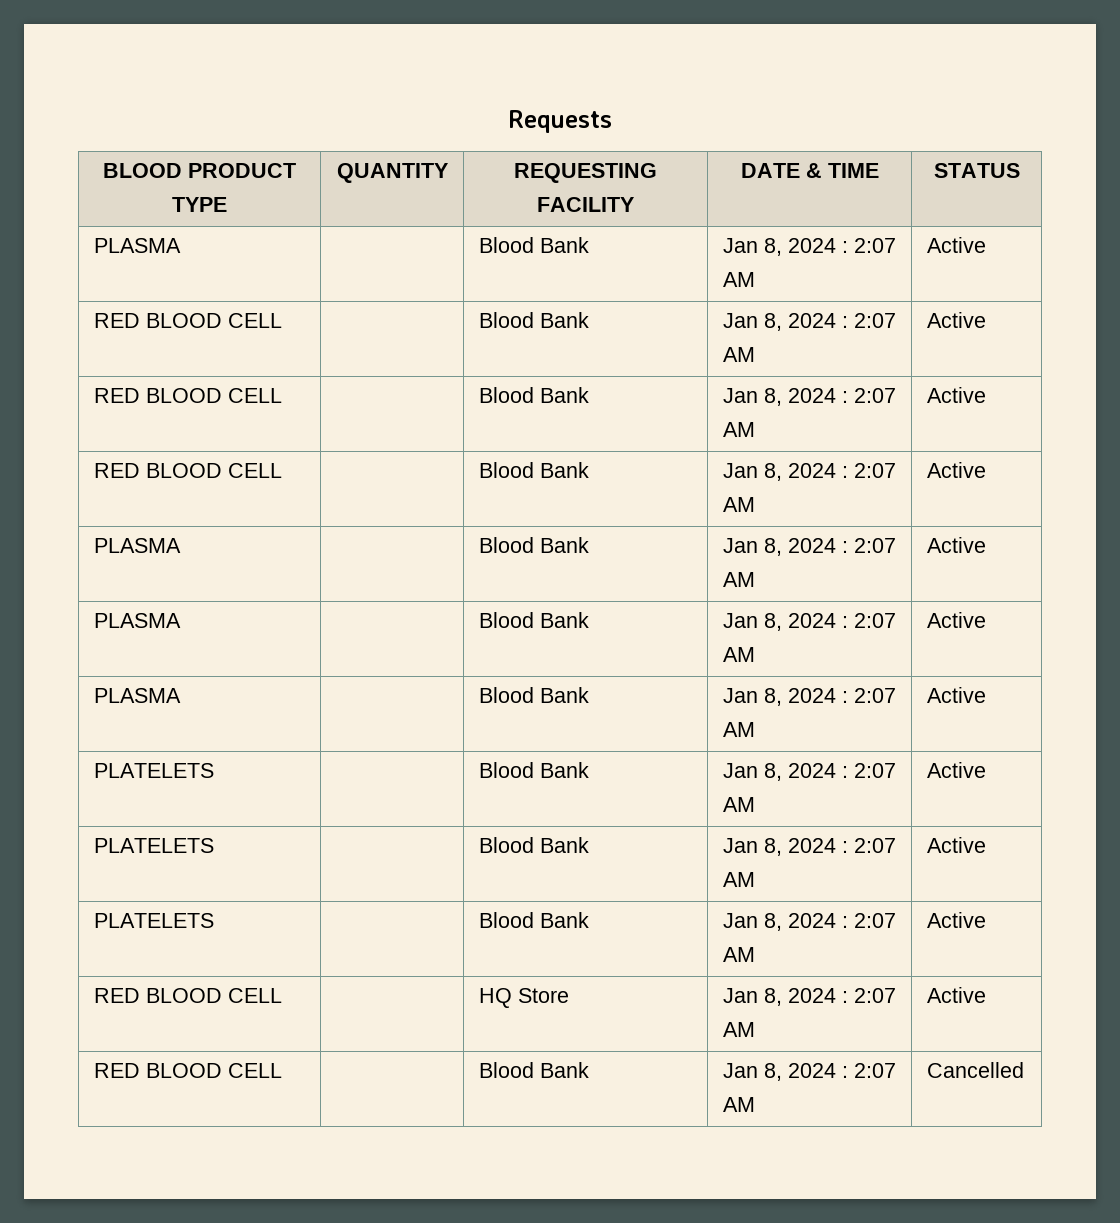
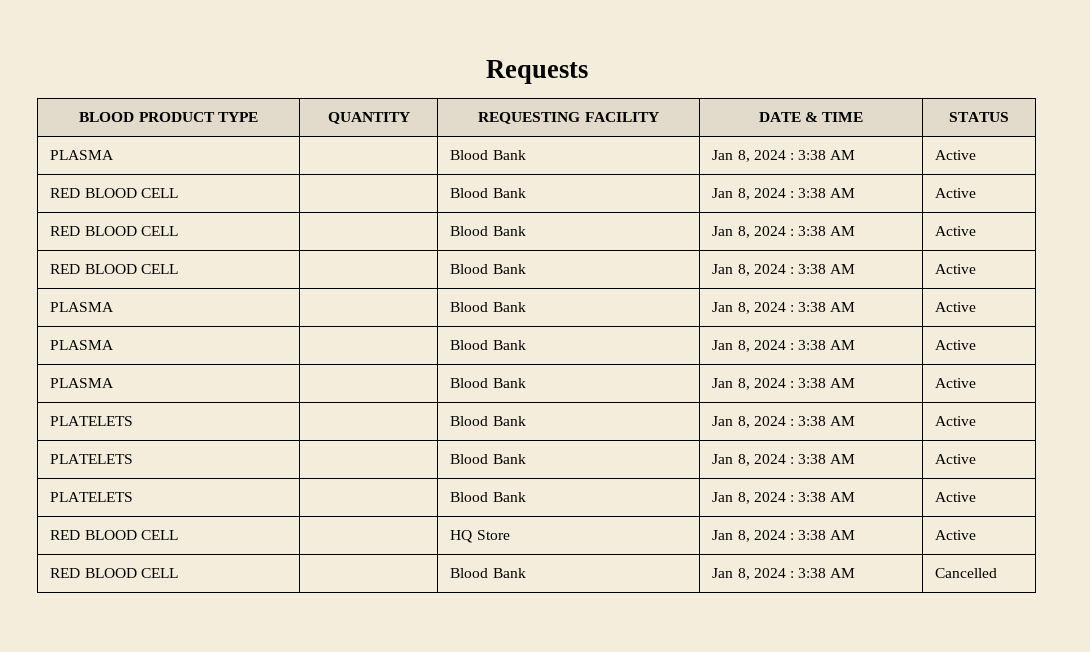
[853,238,896,253] 2:07 -> [798,150,827,160] 3:38
[853,313,896,328] 2:07 -> [798,188,827,198] 3:38
[853,388,896,403] 2:07 -> [798,226,827,236] 3:38
[853,463,896,478] [722,497,755,512] [926,462,986,478] [93,538,181,553] [478,537,589,553] [722,538,896,556] [722,572,755,587] [926,537,986,553] [93,613,181,628] [478,612,589,628] [722,613,896,631] [722,647,755,662] [926,612,986,628] [93,688,181,703] [478,687,589,703] [722,688,896,706] [722,722,755,737] [926,687,986,703] [93,763,214,778] [478,762,589,778] [722,763,896,781] [722,797,755,812] [926,762,986,778] [93,838,214,853] [478,837,589,853] [722,838,896,856] [722,872,755,887] [926,837,986,853] [93,913,214,928] [478,912,589,928] [722,913,896,931] 2:07 AM | Active // PLASMA | | Blood Bank | Jan 8, 2024 : 2:07 AM | Active // PLASMA | | Blood Bank | Jan 8, 2024 : 2:07 AM | Active // PLASMA | | Blood Bank | Jan 8, 2024 : 2:07 AM | Active // PLATELETS | | Blood Bank | Jan 8, 2024 : 2:07 AM | Active // PLATELETS | | Blood Bank | Jan 8, 2024 : 2:07 AM | Active // PLATELETS | | Blood Bank | Jan 8, 2024 : 2:07 -> [798,264,856,274] [935,264,977,274] [50,302,115,312] [450,302,526,312] [712,302,856,314] [935,302,977,312] [50,340,115,350] [450,340,526,350] [712,340,856,352] [935,340,977,350] [50,378,115,388] [450,378,526,388] [712,378,856,390] [935,378,977,388] [50,416,134,426] [450,416,526,426] [712,416,856,428] [935,416,977,426] [50,454,134,464] [450,454,526,464] [712,454,856,466] [935,454,977,464] [50,492,134,502] [450,492,526,502] [712,492,827,504] 3:38 AM | Active // PLASMA | | Blood Bank | Jan 8, 2024 : 3:38 AM | Active // PLASMA | | Blood Bank | Jan 8, 2024 : 3:38 AM | Active // PLASMA | | Blood Bank | Jan 8, 2024 : 3:38 AM | Active // PLATELETS | | Blood Bank | Jan 8, 2024 : 3:38 AM | Active // PLATELETS | | Blood Bank | Jan 8, 2024 : 3:38 AM | Active // PLATELETS | | Blood Bank | Jan 8, 2024 : 3:38
[853,988,896,1003] 2:07 -> [798,530,827,540] 3:38
[853,1063,896,1078] 2:07 -> [798,568,827,578] 3:38

